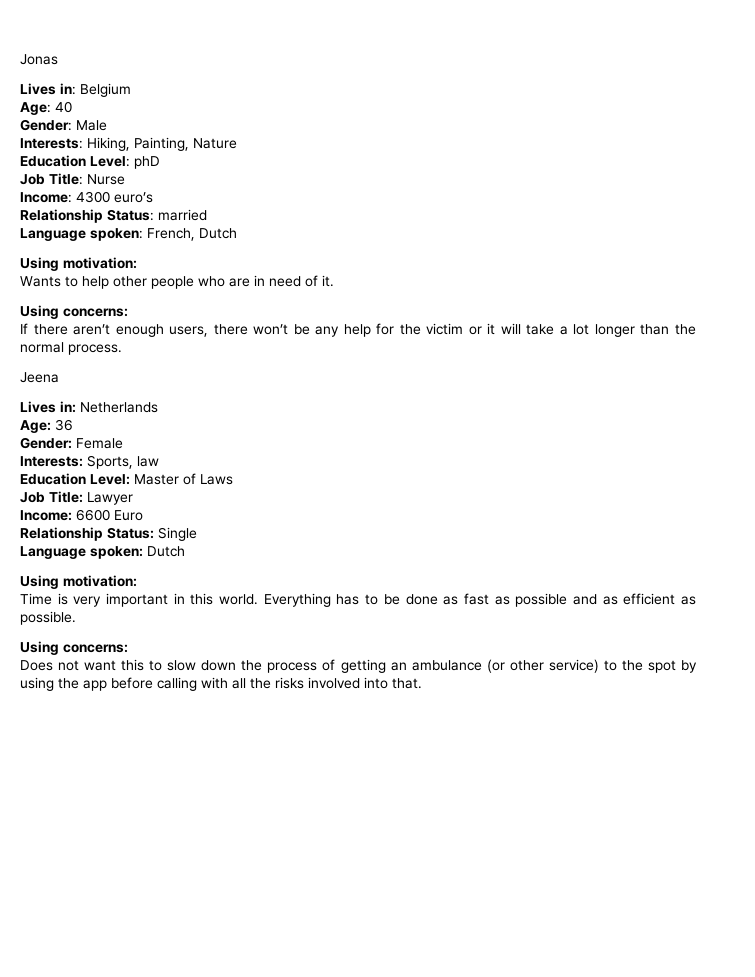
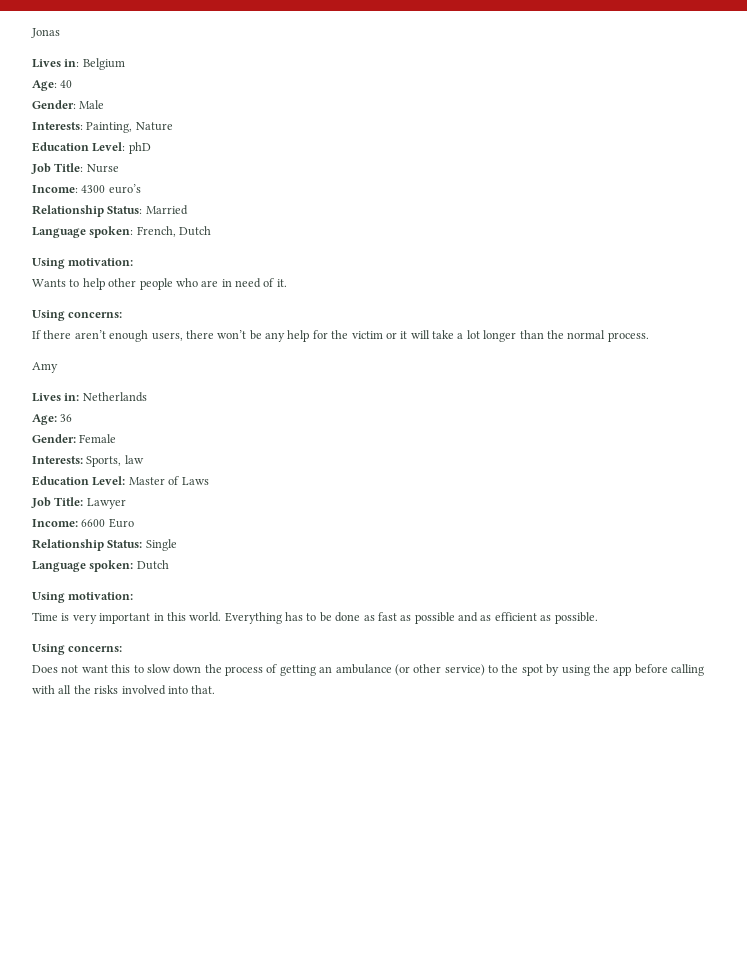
[87,137,130,151] Hiking, -> (83, 126) none
[158,209,207,221] married -> [145,205,188,215] Married
[20,372,59,383] Jeena -> [32,362,58,373] Amy

